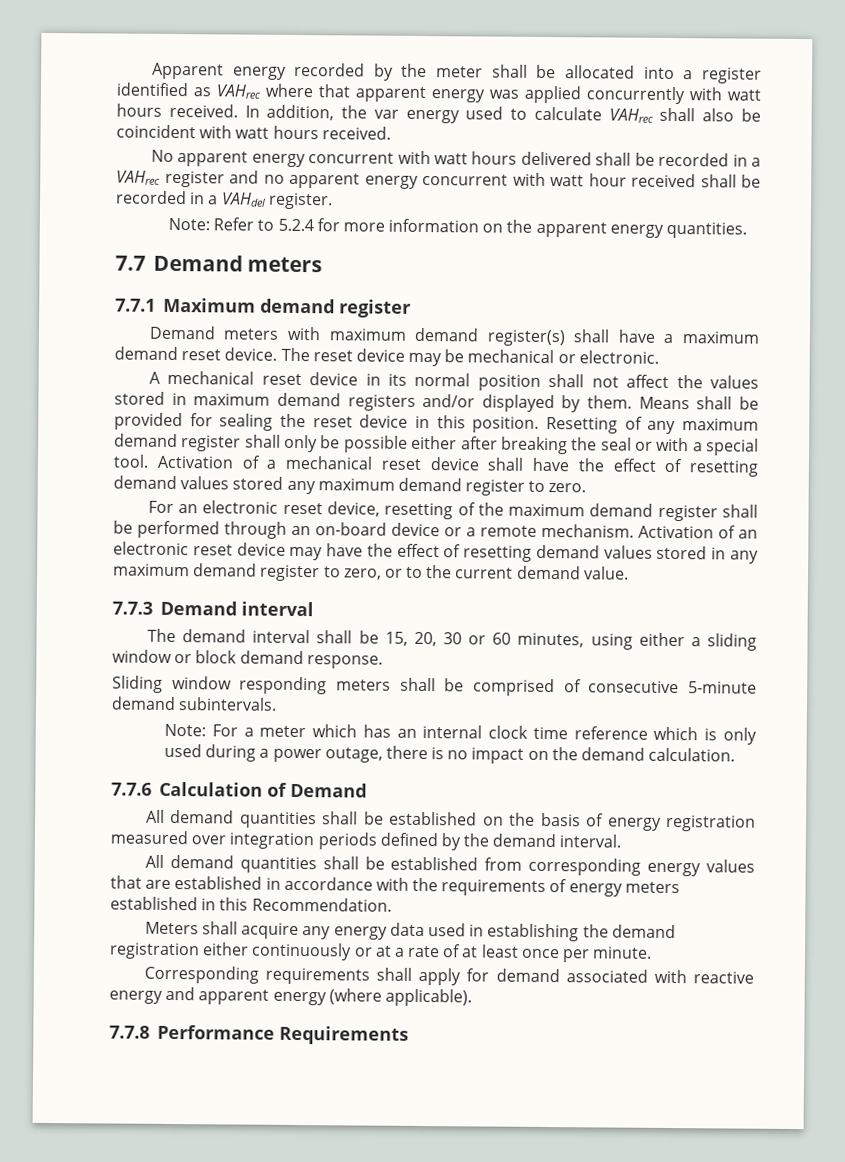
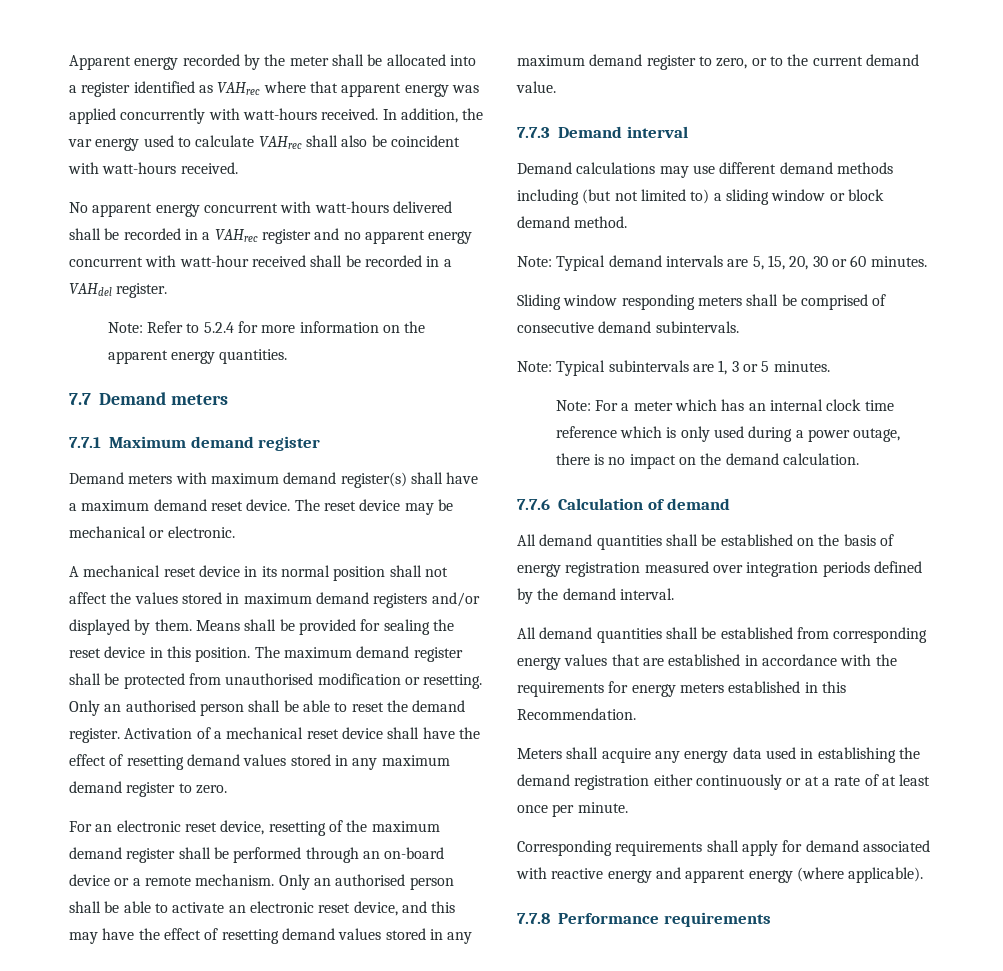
[727,89,761,101] [116,103,162,117] watt hours -> [242,108,317,120] watt-hours
[235,125,319,140] watt hours -> [102,162,177,174] watt-hours
[434,151,518,165] watt hours -> [314,201,389,213] watt-hours
[550,173,627,187] watt hour -> [179,255,249,267] watt-hour
[546,416,759,435] [114,433,759,456] [113,454,149,468] Resetting of any maximum demand register shall only be possible either after breaking the seal or with a special tool. -> [254,646,463,662] [69,673,483,689] [69,700,466,716] [69,728,120,743] The maximum demand register shall be protected from unauthorised modification or resetting. Only an authorised person shall be able to reset the demand register.
(284, 483) none -> [334,755,348,766] in
[638,525,758,539] [113,541,286,556] Activation of an electronic reset device -> [278,874,454,890] [69,901,456,916] Only an authorised person shall be able to activate an electronic reset device, and this
[146,628,685,650] The demand interval shall be 15, 20, 30 or 60 minutes, using either -> [517,162,893,178] [517,189,710,205] Demand calculations may use different demand methods including (but not limited to)
[306,655,383,669] response. -> [574,216,628,228] [517,255,927,271] method. // Note: Typical demand intervals are 5, 15, 20, 30 or 60 minutes.
[688,681,758,694] 5-minute -> (594, 327) none
(278, 704) none -> [517,360,830,376] // Note: Typical subintervals are 1, 3 or 5 minutes.
[289,782,367,798] Demand -> [667,498,731,510] demand
[549,879,568,893] of -> [608,681,629,693] for
[278,1025,409,1045] Requirements -> [663,912,771,927] requirements

